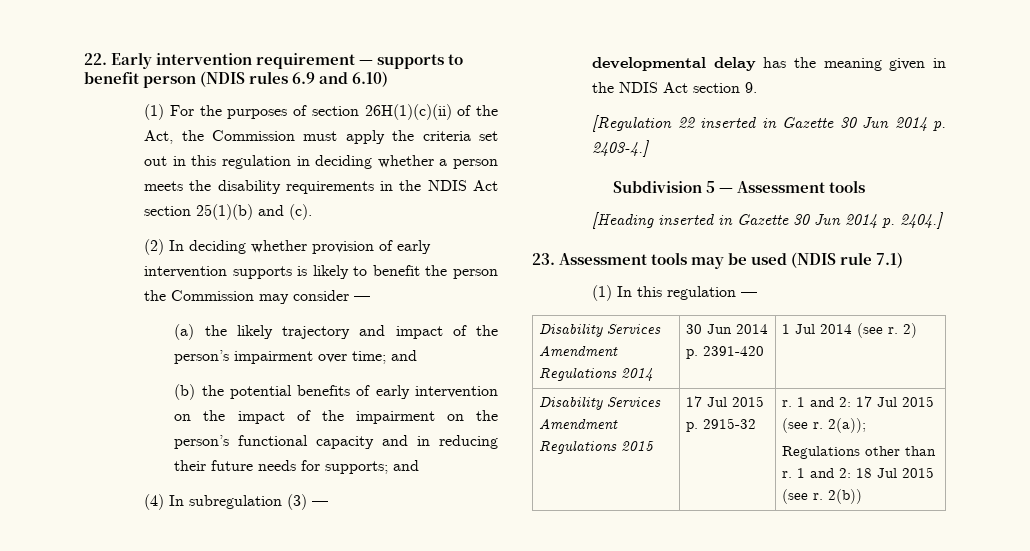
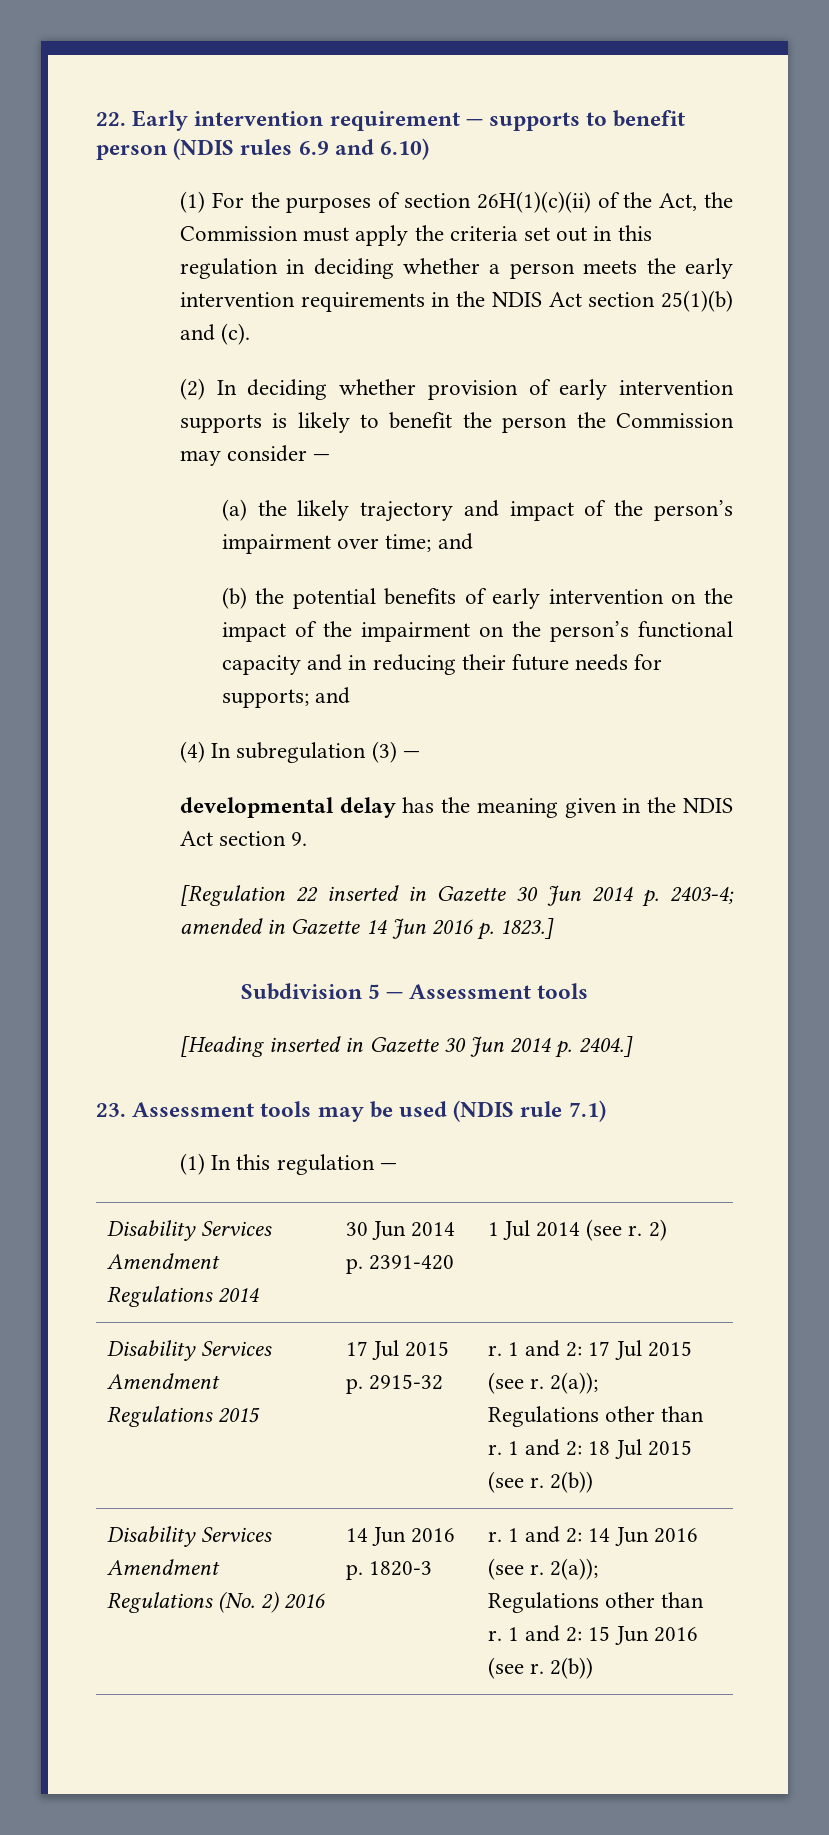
[217,180,281,194] disability -> [685,258,733,279] [179,292,295,307] early intervention
[592,140,650,157] 2403-4.] -> [670,886,734,904] [179,918,555,940] 2403-4; amended in Gazette 14 Jun 2016 p. 1823.]
(862, 496) none -> [106,1526,272,1547] [106,1559,220,1575] [106,1591,326,1613] [345,1527,455,1546] [345,1561,432,1580] [487,1526,698,1546] [487,1558,598,1580] [487,1592,704,1613] [487,1625,698,1645] [487,1657,593,1679] // Disability Services Amendment Regulations (No. 2) 2016 | 14 Jun 2016 p. 1820-3 | r. 1 and 2: 14 Jun 2016 (see r. 2(a)); // Regulations other than r. 1 and 2: 15 Jun 2016 (see r. 2(b))

